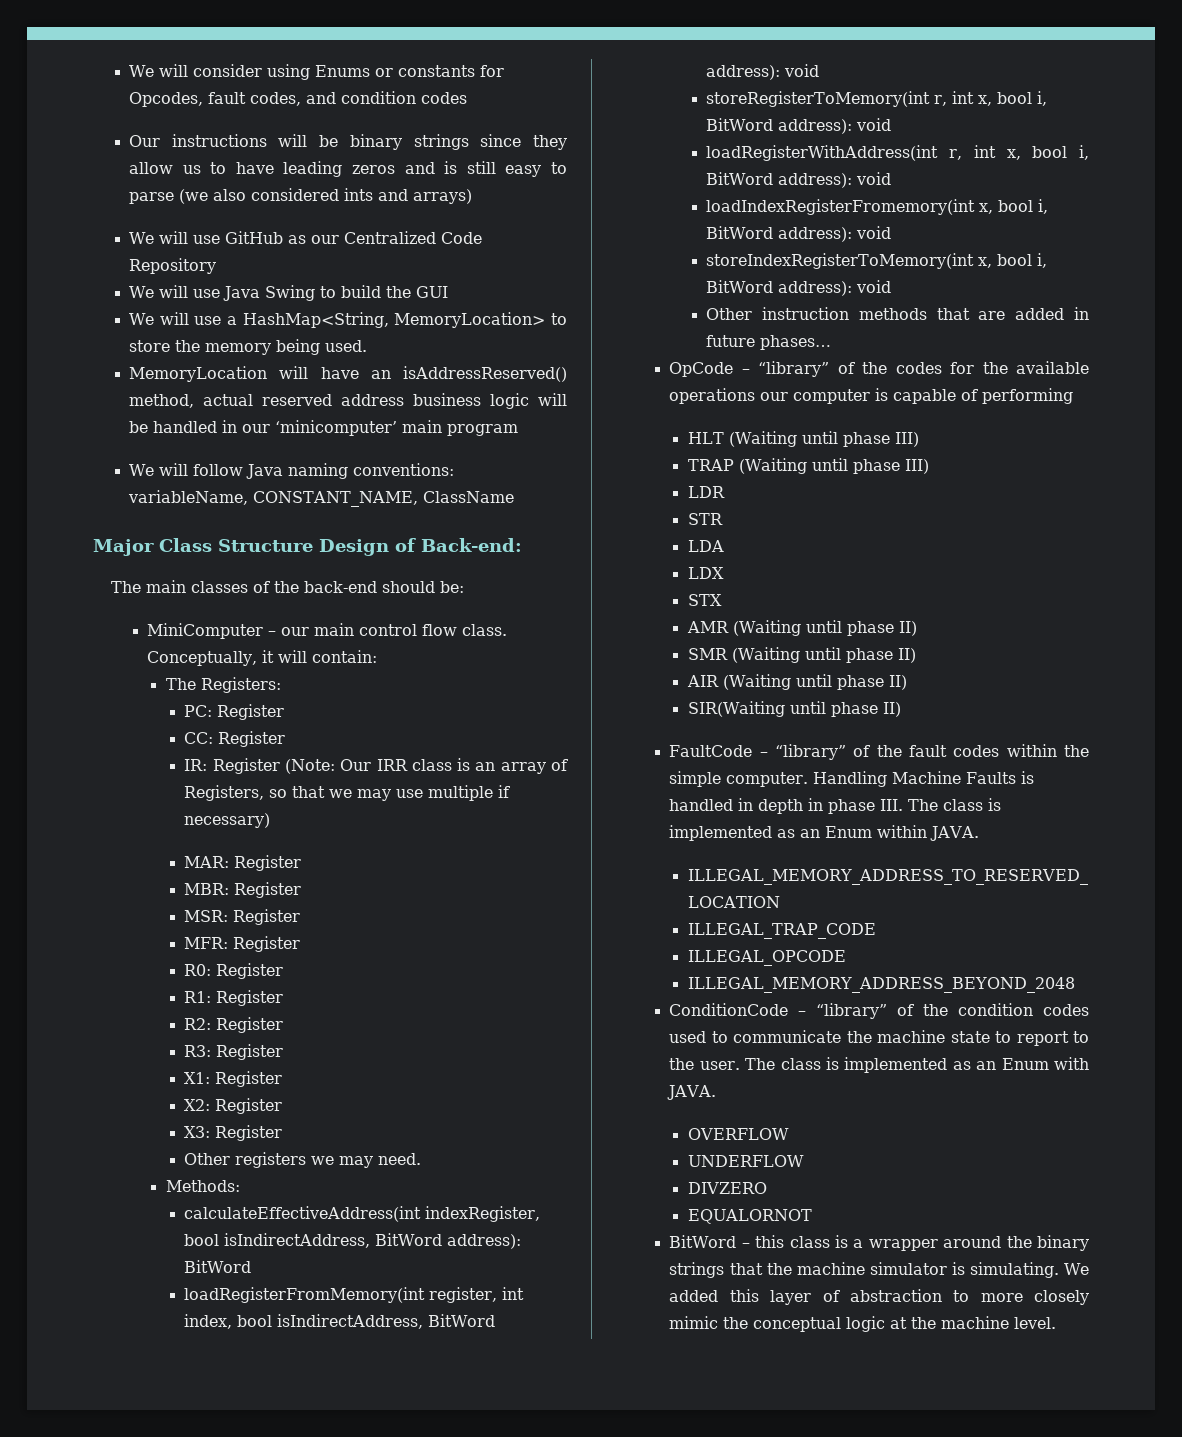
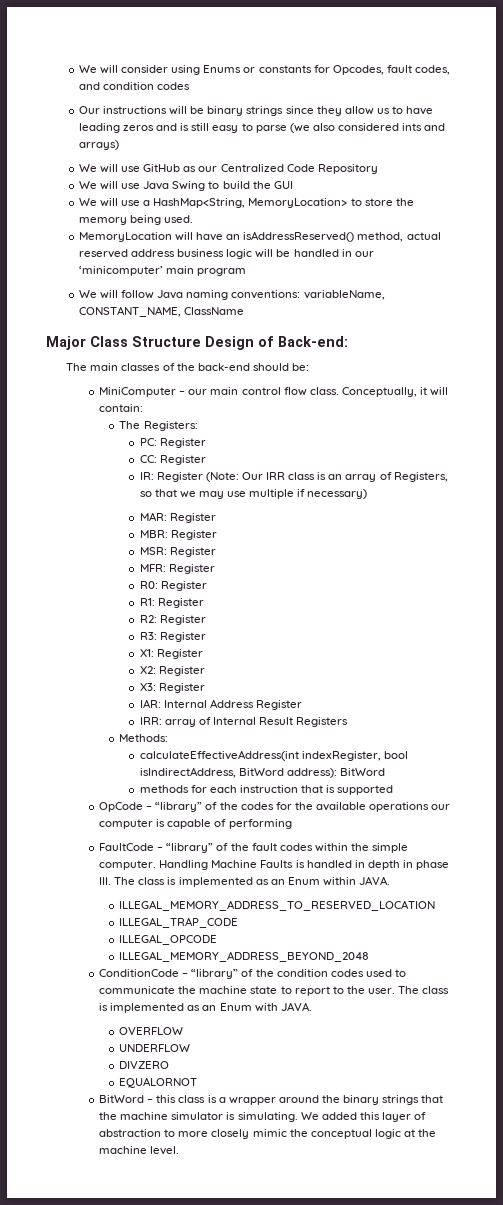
[184,1152,422,1168] Other registers we may need. -> [139,699,302,710] [139,717,349,727] IAR: Internal Address Register // IRR: array of Internal Result Registers
[184,1287,525,1303] [184,1314,496,1329] [706,64,820,80] [706,91,1048,107] [706,118,892,134] [706,145,1089,161] [706,172,892,188] [706,199,1049,215] [706,226,892,242] [706,253,1048,269] [706,280,892,296] [706,307,1089,320] [706,335,832,350] loadRegisterFromMemory(int register, int index, bool isIndirectAddress, BitWord address): void // storeRegisterToMemory(int r, int x, bool i, BitWord address): void // loadRegisterWithAddress(int r, int x, bool i, BitWord address): void // loadIndexRegisterFromemory(int x, bool i, BitWord address): void // storeIndexRegisterToMemory(int x, bool i, BitWord address): void // Other instruction methods that are added in future phases… -> [139,785,394,795] methods for each instruction that is supported
[687,431,919,447] [687,458,929,474] [687,486,725,498] [687,513,723,525] [687,540,724,552] [687,567,724,579] [687,594,722,606] [686,620,917,636] [687,647,916,663] [686,674,907,690] [687,701,901,717] // HLT (Waiting until phase III) // TRAP (Waiting until phase III) // LDR // STR // LDA // LDX // STX // AMR (Waiting until phase II) // SMR (Waiting until phase II) // AIR (Waiting until phase II) // SIR(Waiting until phase II) -> (292, 824) none

